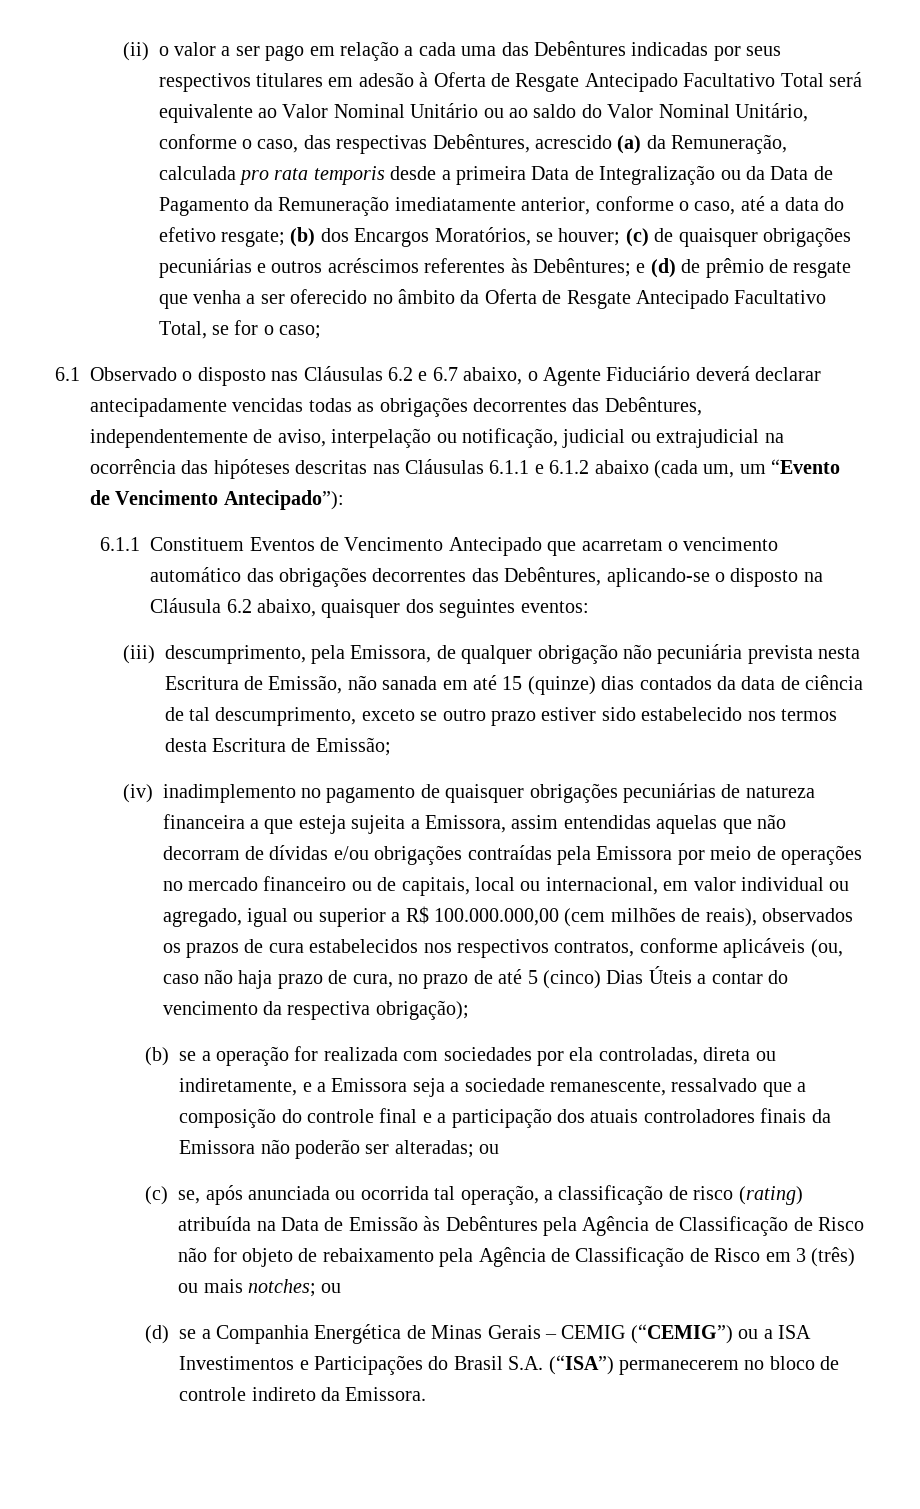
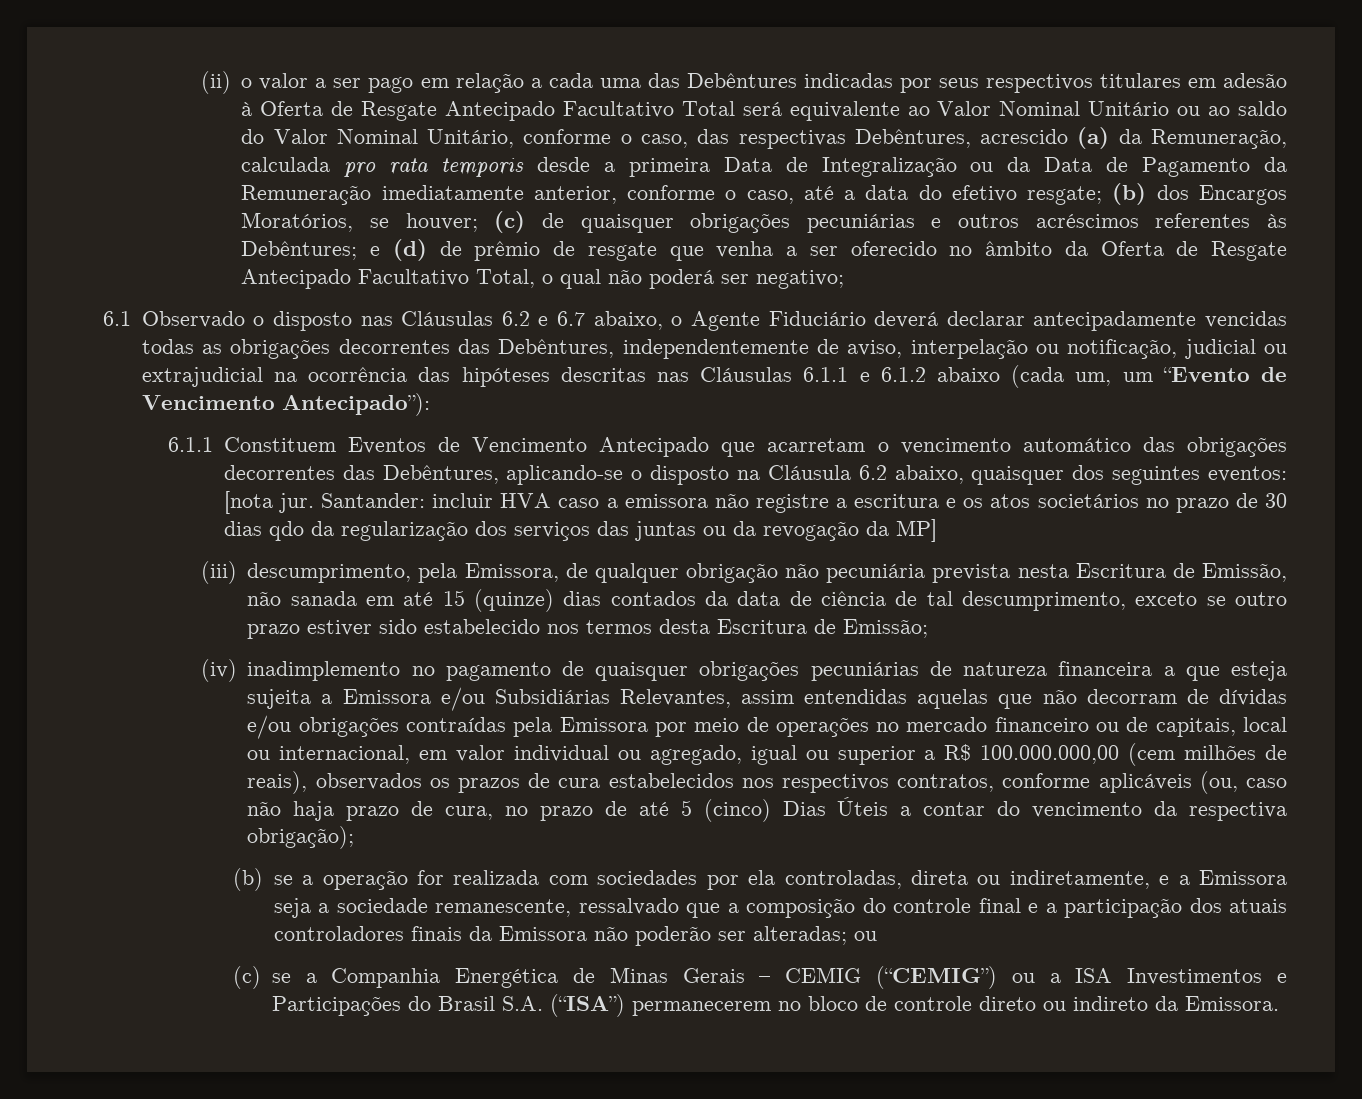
[212,320,322,339] se for o caso; -> [542,269,845,289] o qual não poderá ser negativo;
(589, 607) none -> [223,491,1288,514] [223,519,937,542] [nota jur. Santander: incluir HVA caso a emissora não registre a escritura e os atos societários no prazo de 30 dias qdo da regularização dos serviços das juntas ou da revogação da MP]
[425,815,507,833] Emissora, -> [342,687,731,711] Emissora e/ou Subsidiárias Relevantes,
[178,1185,803,1205] [178,1216,864,1236] [178,1247,856,1267] [178,1279,342,1297] [145,1325,170,1344] se, após anunciada ou ocorrida tal operação, a classificação de risco (rating) atribuída na Data de Emissão às Debêntures pela Agência de Classificação de Risco não for objeto de rebaixamento pela Agência de Classificação de Risco em 3 (três) ou mais notches; ou // (d) -> (262, 977) none
(247, 1394) none -> [978,996,1066,1011] direto ou

